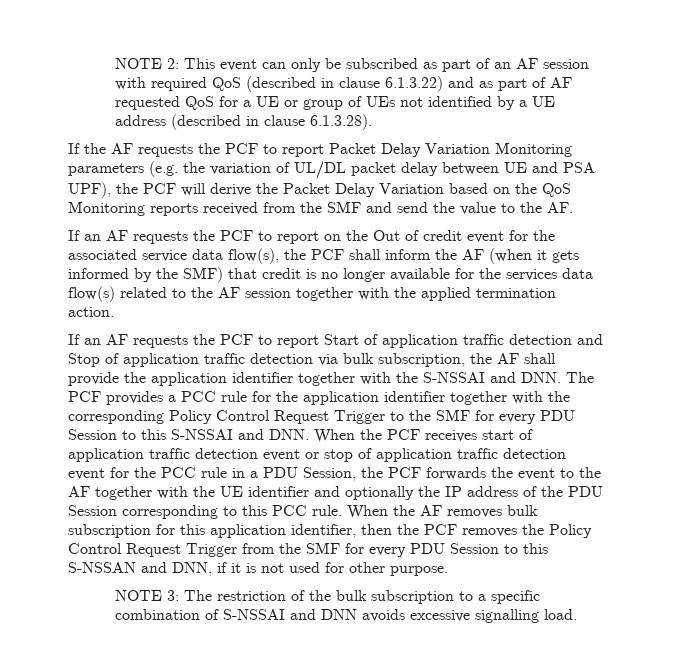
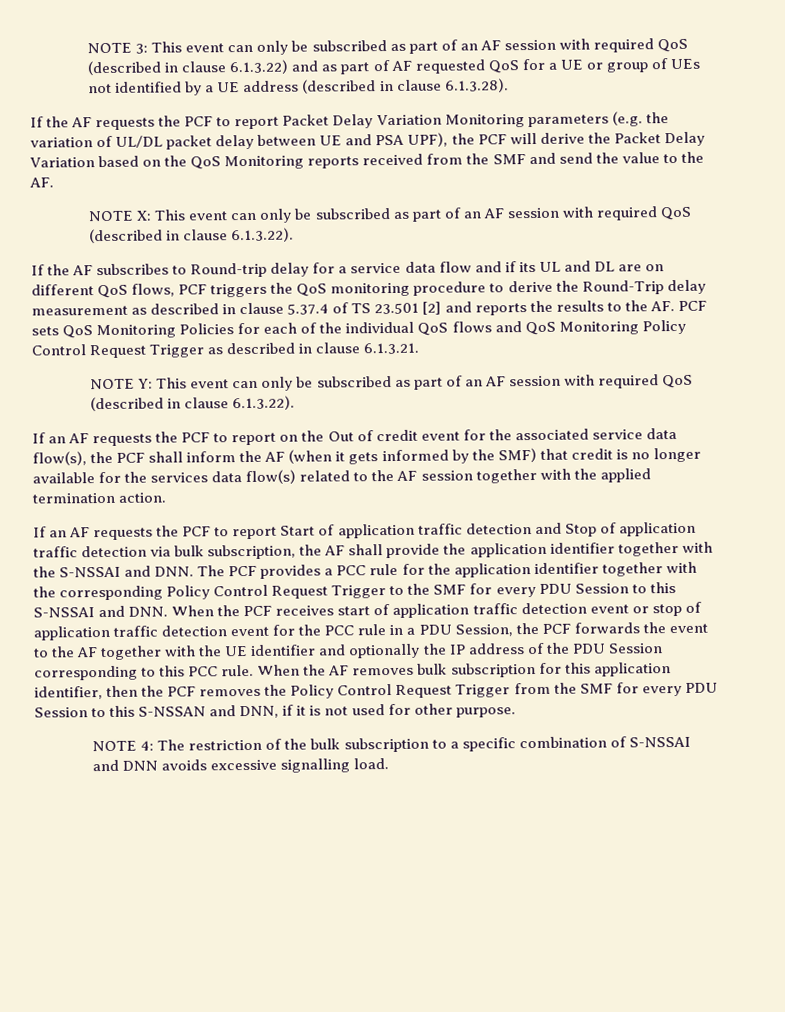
[114,58,179,69] NOTE 2: -> [87,42,149,54] NOTE 3:
(573, 207) none -> [88,206,692,223] [89,227,295,244] [31,260,664,278] [31,279,706,299] [31,300,707,316] [31,319,686,339] [31,342,420,359] [90,374,693,391] [90,395,296,412] // NOTE X: This event can only be subscribed as part of an AF session with required QoS (described in clause 6.1.3.22). // If the AF subscribes to Round-trip delay for a service data flow and if its UL and DL are on different QoS flows, PCF triggers the QoS monitoring procedure to derive the Round-Trip delay measurement as described in clause 5.37.4 of TS 23.501 [2] and reports the results to the AF. PCF sets QoS Monitoring Policies for each of the individual QoS flows and QoS Monitoring Policy Control Request Trigger as described in clause 6.1.3.21. // NOTE Y: This event can only be subscribed as part of an AF session with required QoS (described in clause 6.1.3.22).
[166,590,179,601] 3: -> [140,740,155,751] 4:

